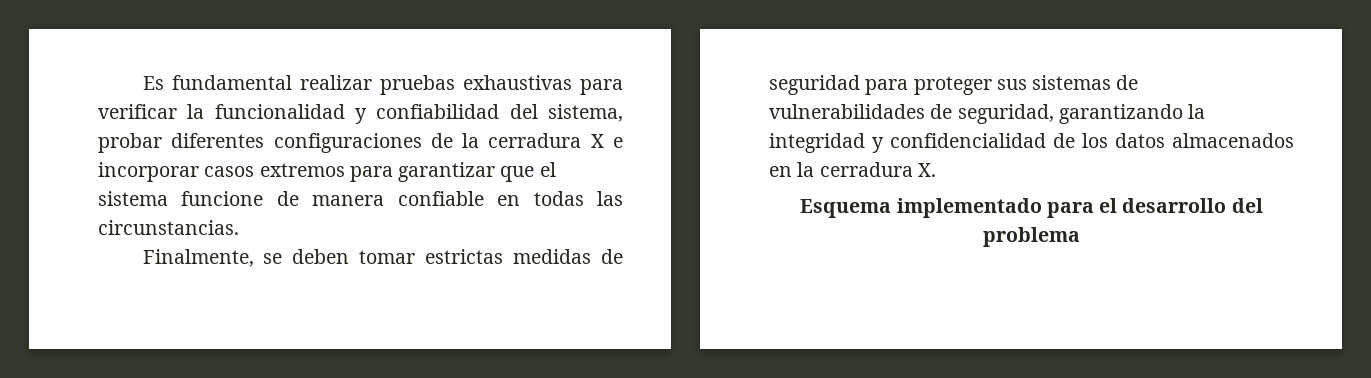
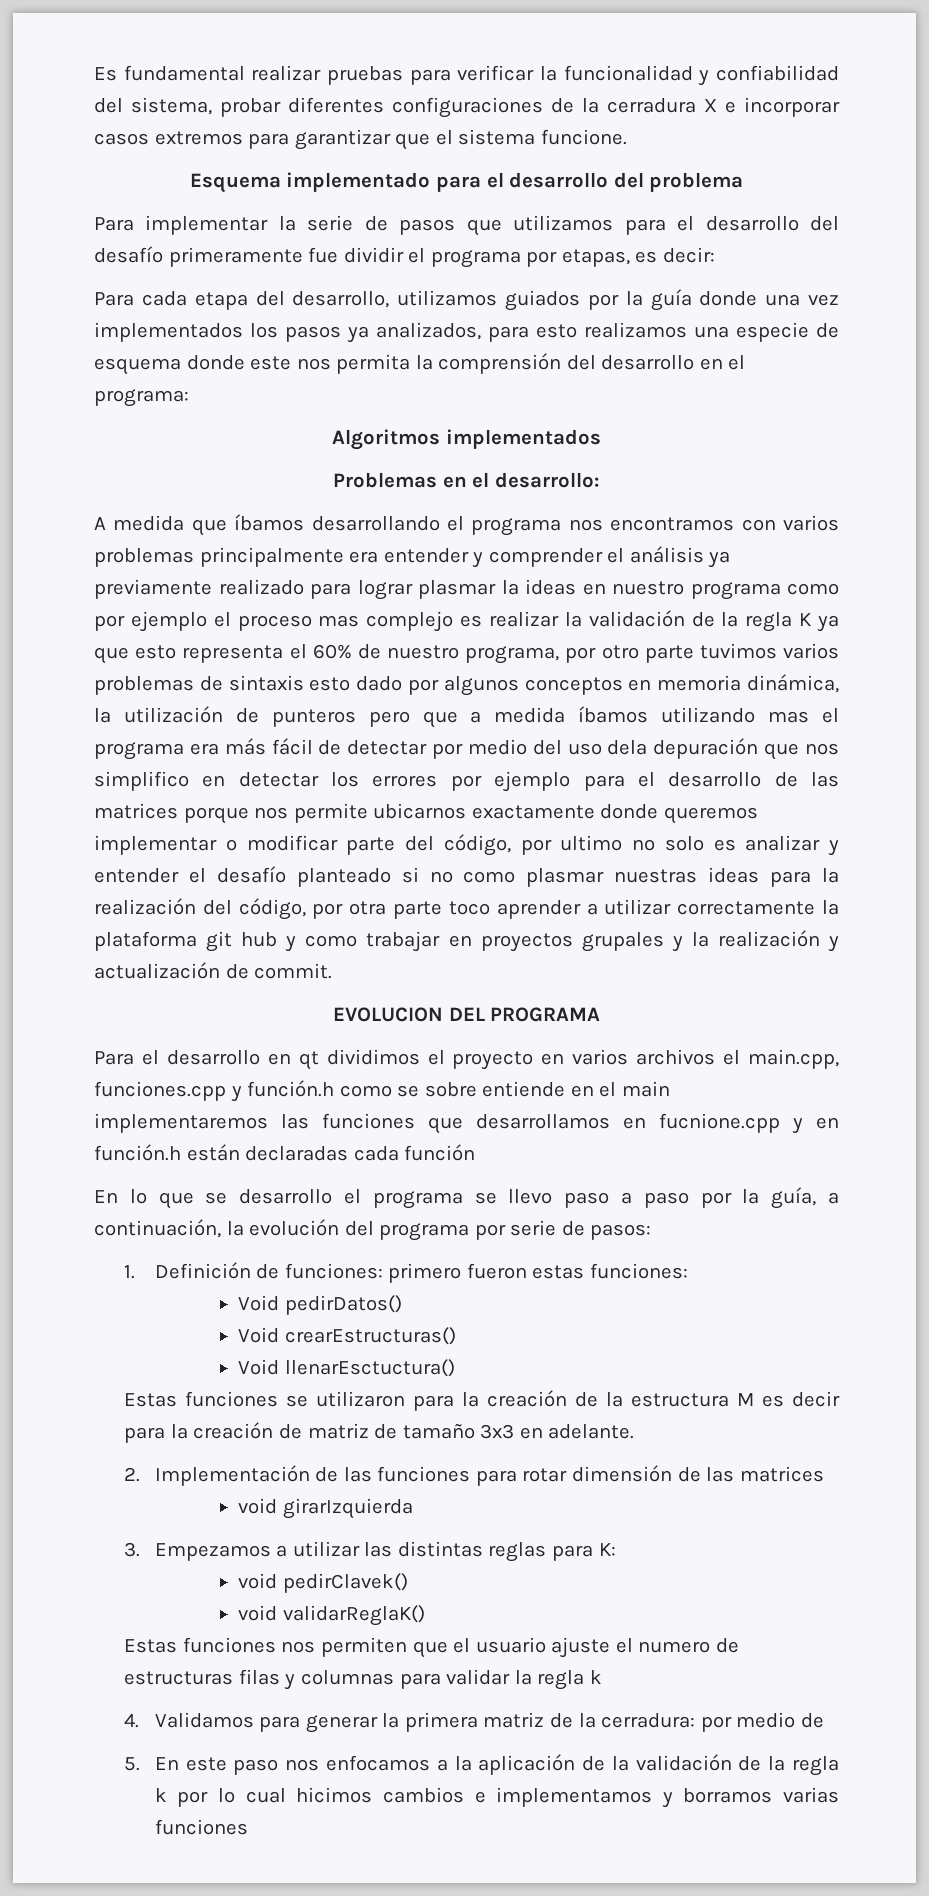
[462,75,572,90] exhaustivas -> (404, 75) none
[181,191,623,206] [98,220,239,235] [142,249,623,267] [769,75,1139,95] [769,104,1206,124] [769,133,1294,153] [769,162,936,177] funcione de manera confiable en todas las circunstancias. // Finalmente, se deben tomar estrictas medidas de seguridad para proteger sus sistemas de vulnerabilidades de seguridad, garantizando la integridad y confidencialidad de los datos almacenados en la cerradura X. -> [540,129,627,145] funcione.
(1080, 237) none -> [94,215,840,236] [94,246,715,268] [94,289,840,311] [94,322,839,343] [94,353,746,375] [94,389,189,407] [332,429,601,450] [333,472,600,488] [94,514,839,536] [94,546,731,568] [94,579,839,600] [94,610,839,632] [94,643,839,664] [94,674,839,696] [94,706,840,728] [94,738,839,760] [94,771,840,792] [94,803,758,824] [94,834,839,856] [94,866,839,887] [94,898,839,920] [94,930,840,952] [94,962,333,979] [332,1007,601,1022] [94,1049,839,1070] [94,1080,670,1102] [94,1113,839,1134] [94,1144,476,1161] [94,1187,839,1209] [94,1219,652,1241] [124,1262,688,1283] [238,1295,402,1315] [238,1327,456,1345] [238,1359,455,1377] [124,1390,840,1411] [124,1422,635,1443] [124,1465,824,1486] [238,1498,413,1519] [124,1541,616,1562] [238,1573,408,1593] [238,1605,425,1626] [124,1637,739,1658] [124,1669,602,1690] [124,1712,824,1733] [124,1754,840,1776] [154,1787,839,1808] [154,1819,248,1835] // Para implementar la serie de pasos que utilizamos para el desarrollo del desafío primeramente fue dividir el programa por etapas, es decir: // Para cada etapa del desarrollo, utilizamos guiados por la guía donde una vez implementados los pasos ya analizados, para esto realizamos una especie de esquema donde este nos permita la comprensión del desarrollo en el programa: // Algoritmos implementados // Problemas en el desarrollo: // A medida que íbamos desarrollando el programa nos encontramos con varios problemas principalmente era entender y comprender el análisis ya previamente realizado para lograr plasmar la ideas en nuestro programa como por ejemplo el proceso mas complejo es realizar la validación de la regla K ya que esto representa el 60% de nuestro programa, por otro parte tuvimos varios problemas de sintaxis esto dado por algunos conceptos en memoria dinámica, la utilización de punteros pero que a medida íbamos utilizando mas el programa era más fácil de detectar por medio del uso dela depuración que nos simplifico en detectar los errores por ejemplo para el desarrollo de las matrices porque nos permite ubicarnos exactamente donde queremos implementar o modificar parte del código, por ultimo no solo es analizar y entender el desafío planteado si no como plasmar nuestras ideas para la realización del código, por otra parte toco aprender a utilizar correctamente la plataforma git hub y como trabajar en proyectos grupales y la realización y actualización de commit. // EVOLUCION DEL PROGRAMA // Para el desarrollo en qt dividimos el proyecto en varios archivos el main.cpp, funciones.cpp y función.h como se sobre entiende en el main implementaremos las funciones que desarrollamos en fucnione.cpp y en función.h están declaradas cada función // En lo que se desarrollo el programa se llevo paso a paso por la guía, a continuación, la evolución del programa por serie de pasos: // 1. Definición de funciones: primero fueron estas funciones: // Void pedirDatos() // Void crearEstructuras() // Void llenarEsctuctura() // Estas funciones se utilizaron para la creación de la estructura M es decir para la creación de matriz de tamaño 3x3 en adelante. // 2. Implementación de las funciones para rotar dimensión de las matrices // void girarIzquierda // 3. Empezamos a utilizar las distintas reglas para K: // void pedirClavek() // void validarReglaK() // Estas funciones nos permiten que el usuario ajuste el numero de estructuras filas y columnas para validar la regla k // 4. Validamos para generar la primera matriz de la cerradura: por medio de // 5. En este paso nos enfocamos a la aplicación de la validación de la regla k por lo cual hicimos cambios e implementamos y borramos varias funciones

